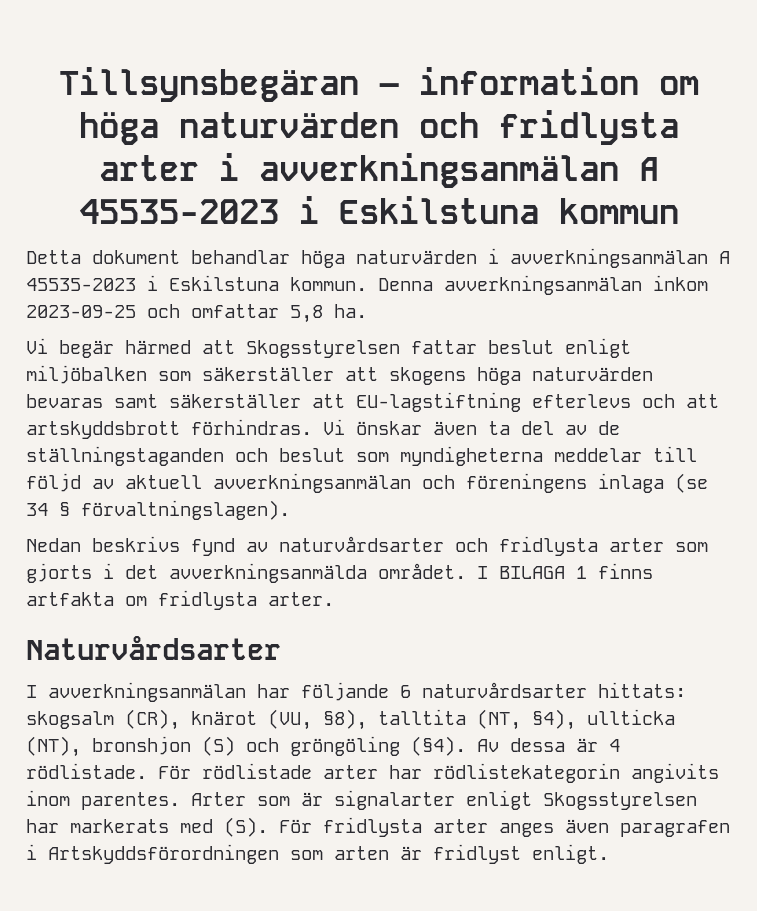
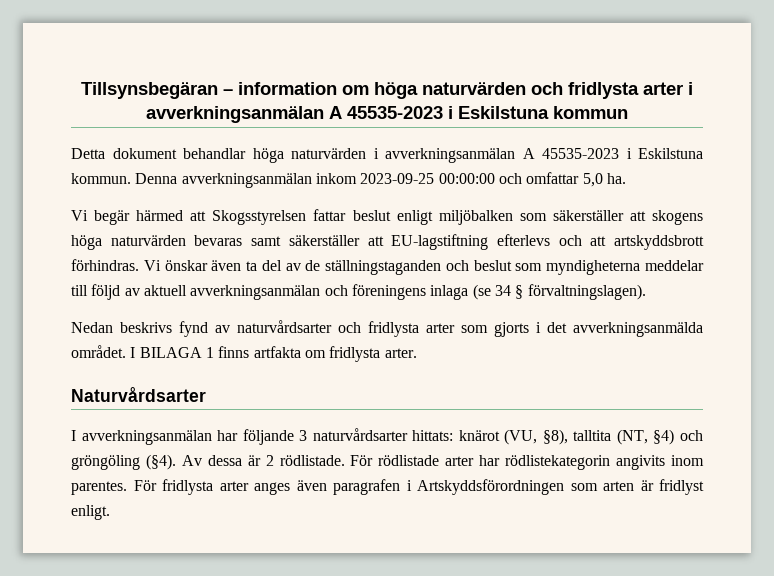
(136, 311) none -> [438,173,495,184] 00:00:00
[290,305,323,323] 5,8 -> [582,173,603,187] 5,0
[400,685,411,698] 6 -> [299,430,308,441] 3
[26,709,180,730] skogsalm (CR), -> (454, 435) none
[532,709,675,730] [26,736,235,757] §4), ullticka (NT), bronshjon (S) -> [653,429,675,445] §4)
[609,739,620,752] 4 -> [265,455,274,466] 2
[191,790,697,810] [26,817,268,837] Arter som är signalarter enligt Skogsstyrelsen har markerats med (S). -> (127, 488) none

